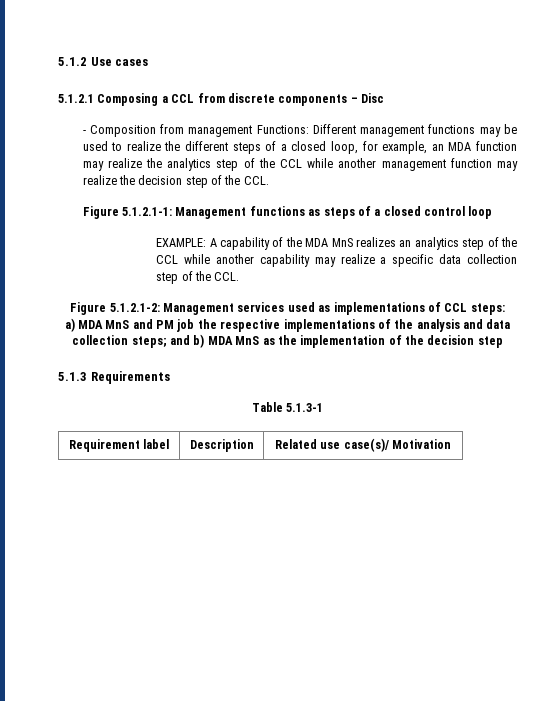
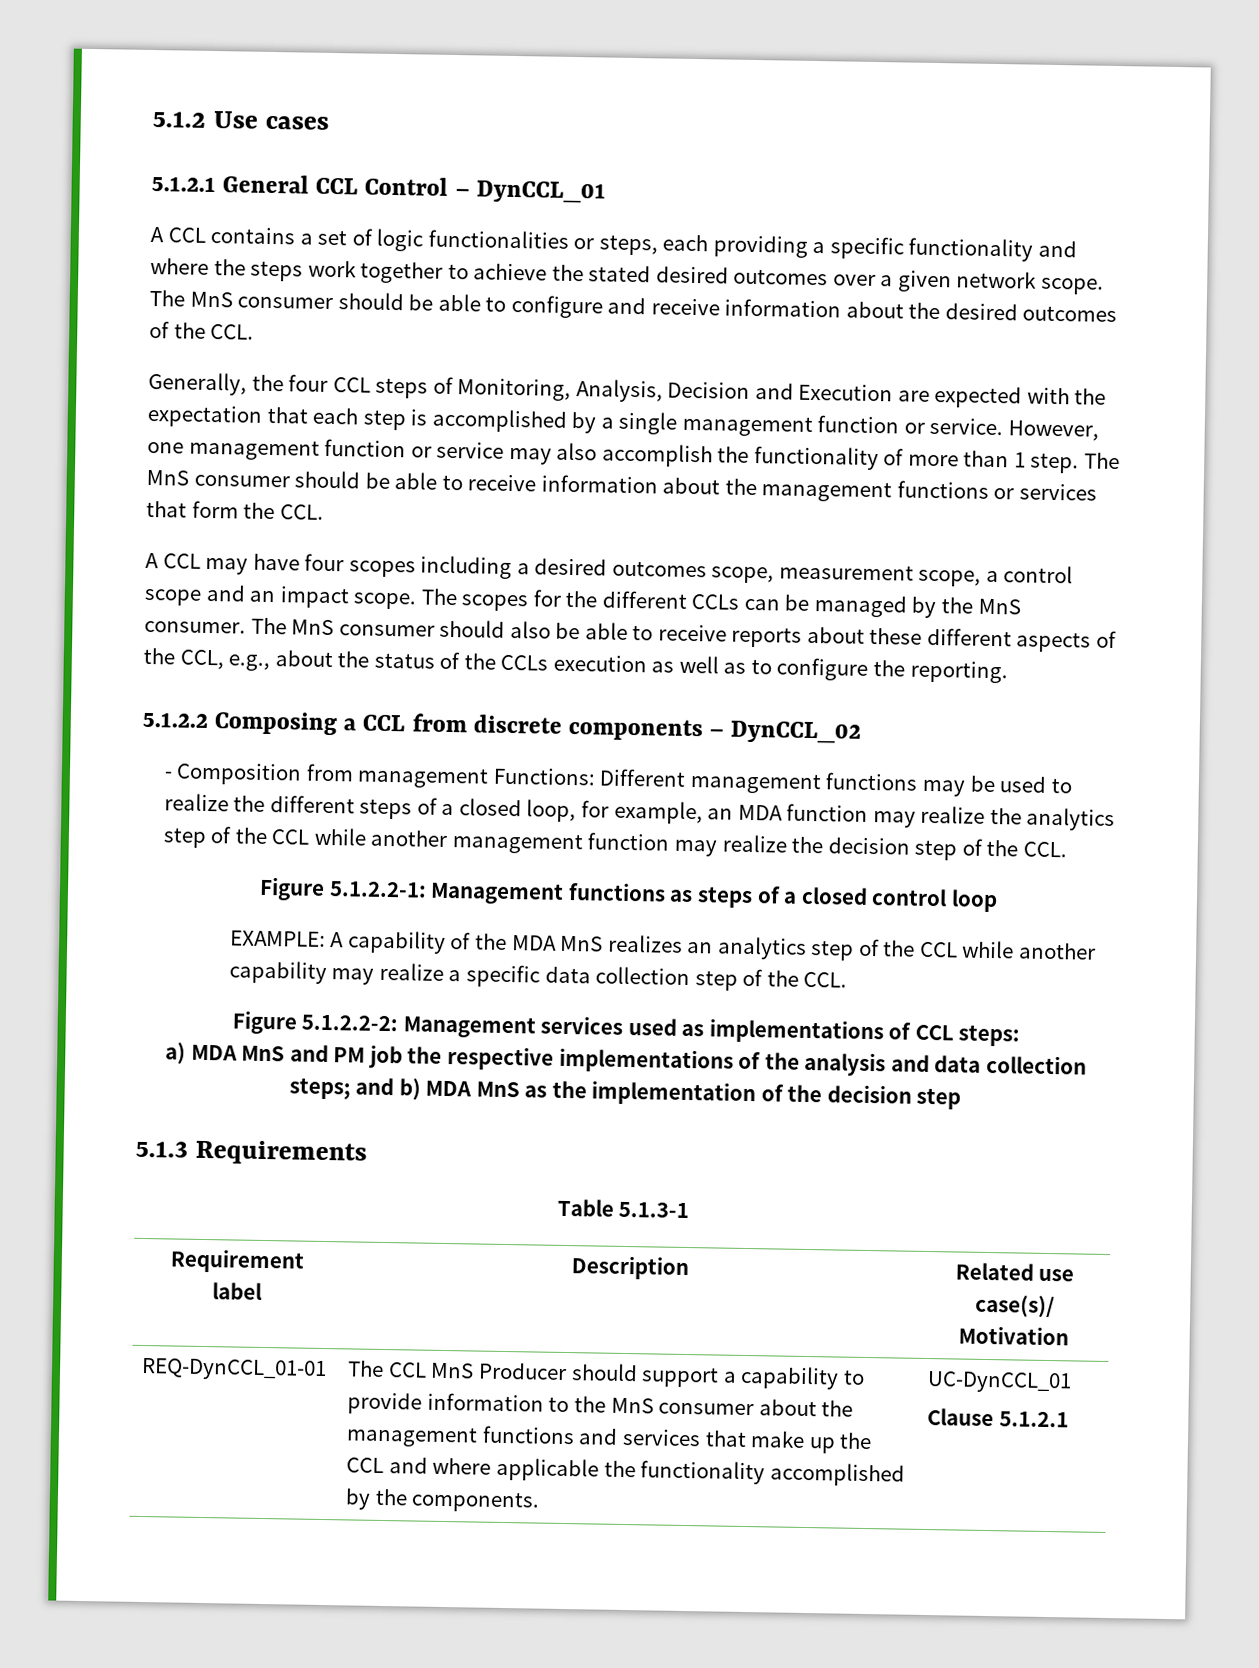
(94, 98) none -> [222,174,606,204] [150,226,1078,262] [150,257,1105,295] [149,289,1118,323] [149,320,255,340] [148,371,1107,409] [147,404,1099,441] [147,438,1121,474] [146,469,1097,503] [146,500,324,520] [145,552,1074,587] [144,584,1021,619] [144,617,1118,653] [143,647,1008,684] [142,711,208,728] General CCL Control – DynCCL_01 // A CCL contains a set of logic functionalities or steps, each providing a specific functionality and where the steps work together to achieve the stated desired outcomes over a given network scope. The MnS consumer should be able to configure and receive information about the desired outcomes of the CCL. // Generally, the four CCL steps of Monitoring, Analysis, Decision and Execution are expected with the expectation that each step is accomplished by a single management function or service. However, one management function or service may also accomplish the functionality of more than 1 step. The MnS consumer should be able to receive information about the management functions or services that form the CCL. // A CCL may have four scopes including a desired outcomes scope, measurement scope, a control scope and an impact scope. The scopes for the different CCLs can be managed by the MnS consumer. The MnS consumer should also be able to receive reports about these different aspects of the CCL, e.g., about the status of the CCLs execution as well as to configure the reporting. // 5.1.2.2
[361,93,384,103] Disc -> [730,720,862,744] DynCCL_02
[122,207,172,216] 5.1.2.1-1: -> [328,881,427,898] 5.1.2.2-1:
[109,303,160,312] 5.1.2.1-2: -> [301,1014,399,1032] 5.1.2.2-2:
(452, 444) none -> [141,1357,328,1382] [347,1360,865,1390] [347,1392,854,1417] [346,1425,873,1454] [346,1457,905,1487] [345,1488,541,1513] [927,1371,1073,1394] [927,1408,1069,1428] // REQ-DynCCL_01-01 | The CCL MnS Producer should support a capability to provide information to the MnS consumer about the management functions and services that make up the CCL and where applicable the functionality accomplished by the components. | UC-DynCCL_01 // Clause 5.1.2.1

